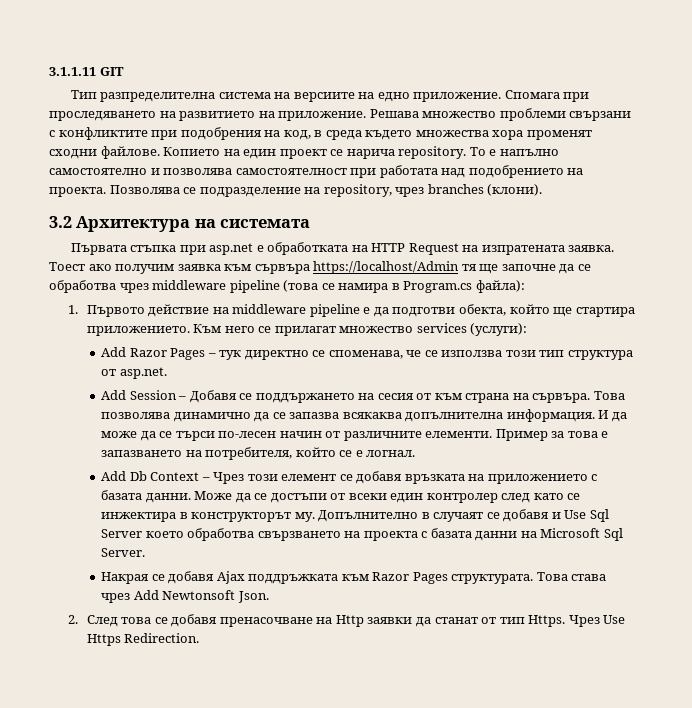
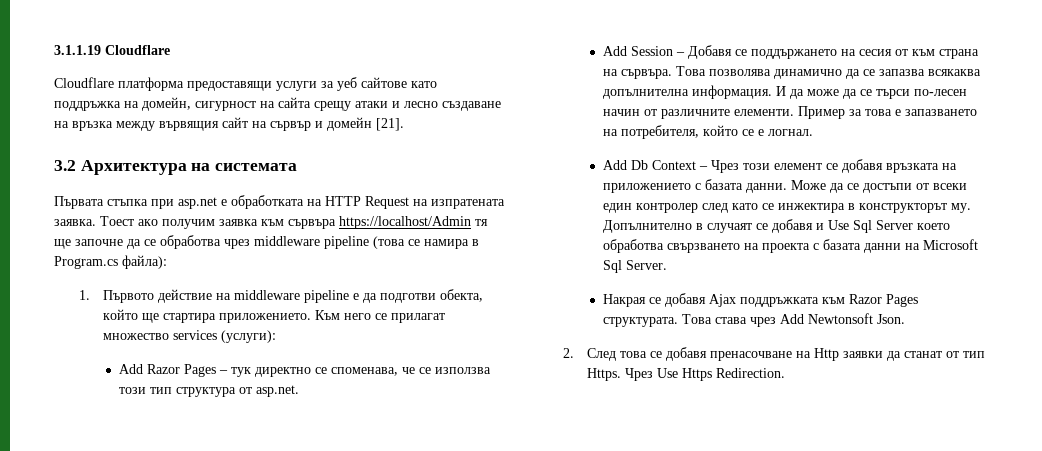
[49,67,124,76] [70,90,590,102] [49,108,632,121] [49,127,592,140] [49,146,559,159] [49,165,584,178] [49,184,543,197] 3.1.1.11 GIT // Тип разпределителна система на версиите на едно приложение. Спомага при проследяването на развитието на приложение. Решава множество проблеми свързани с конфликтите при подобрения на код, в среда където множества хора променят сходни файлове. Копието на един проект се нарича repository. То е напълно самостоятелно и позволява самостоятелност при работата над подобрението на проекта. Позволява се подразделение на repository, чрез branches (клони). -> [54,45,170,55] [54,77,437,91] [54,97,501,111] [54,117,404,131] 3.1.1.19 Cloudflare // Cloudflare платформа предоставящи услуги за уеб сайтове като поддръжка на домейн, сигурност на сайта срещу атаки и лесно създаване на връзка между вървящия сайт на сървър и домейн [21].

